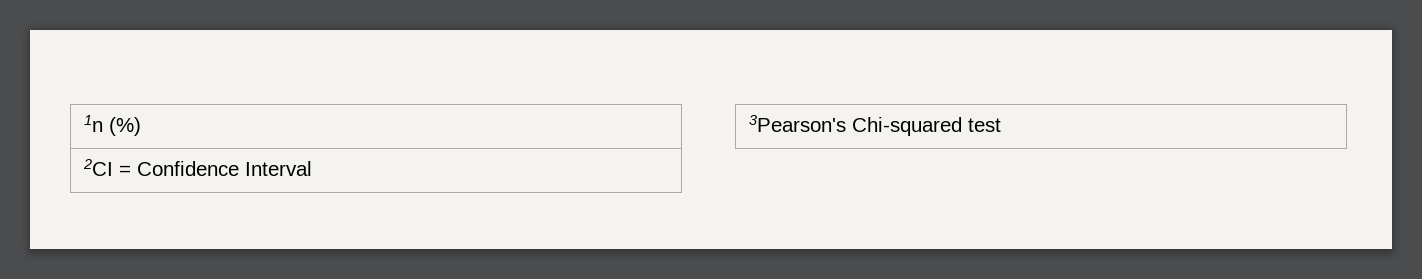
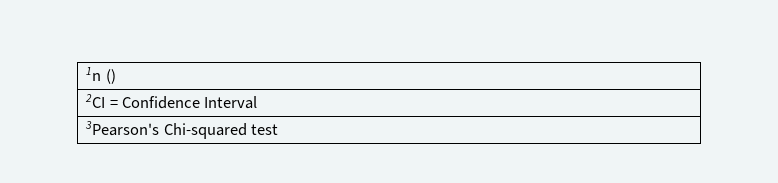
[109,117,142,136] (%) -> [105,69,116,84] ()

